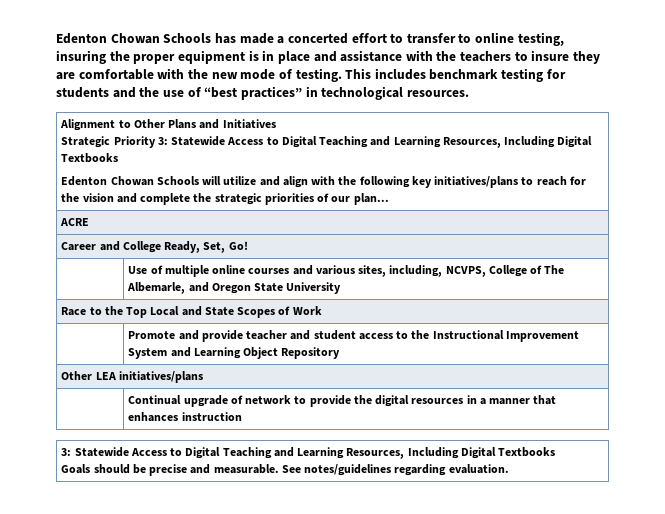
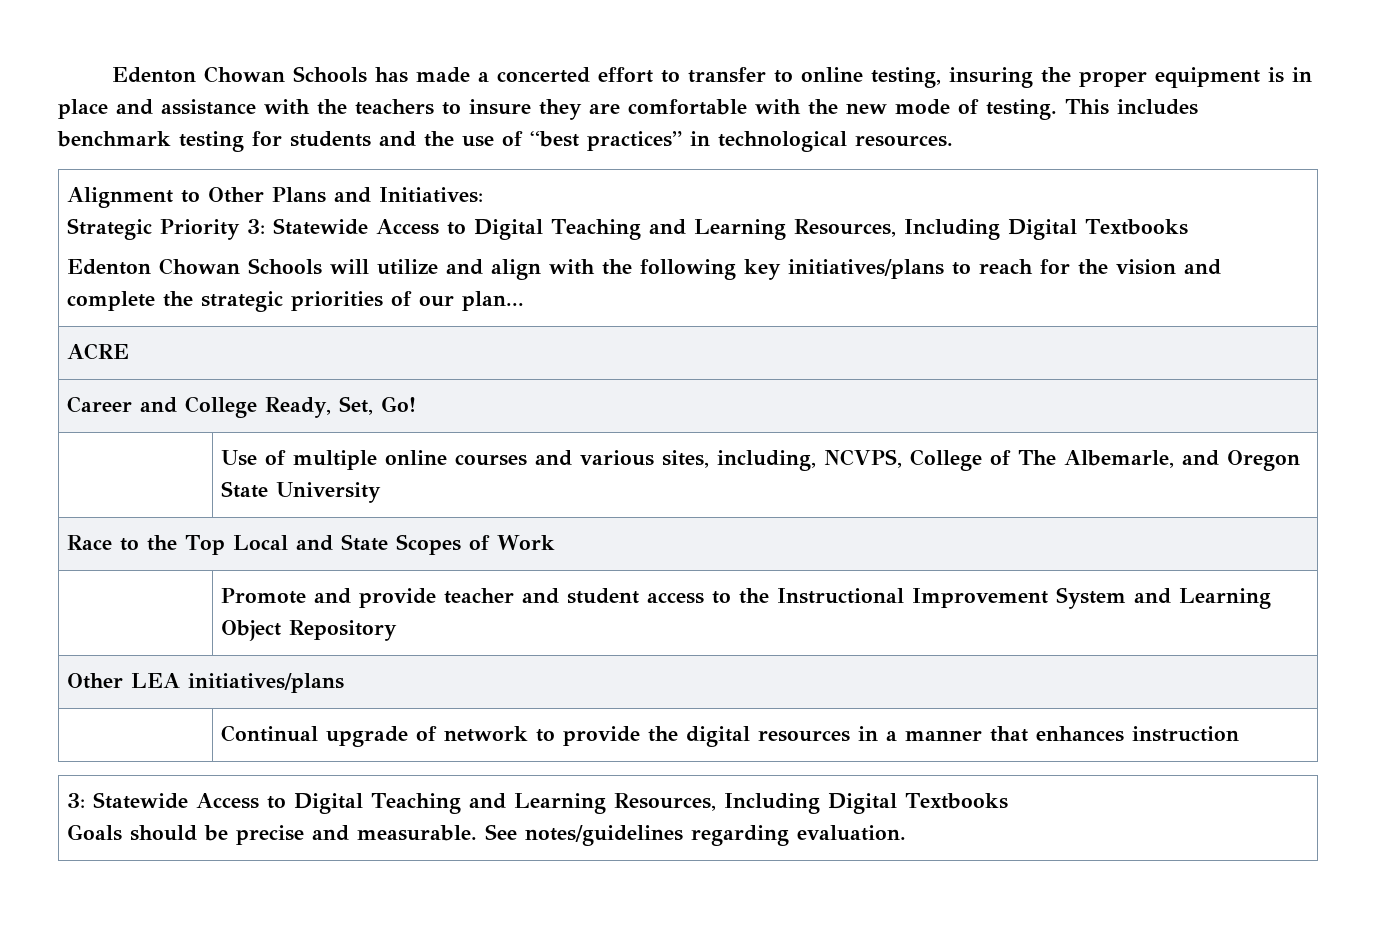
[222,119,276,129] Initiatives -> [379,187,484,203] Initiatives:

